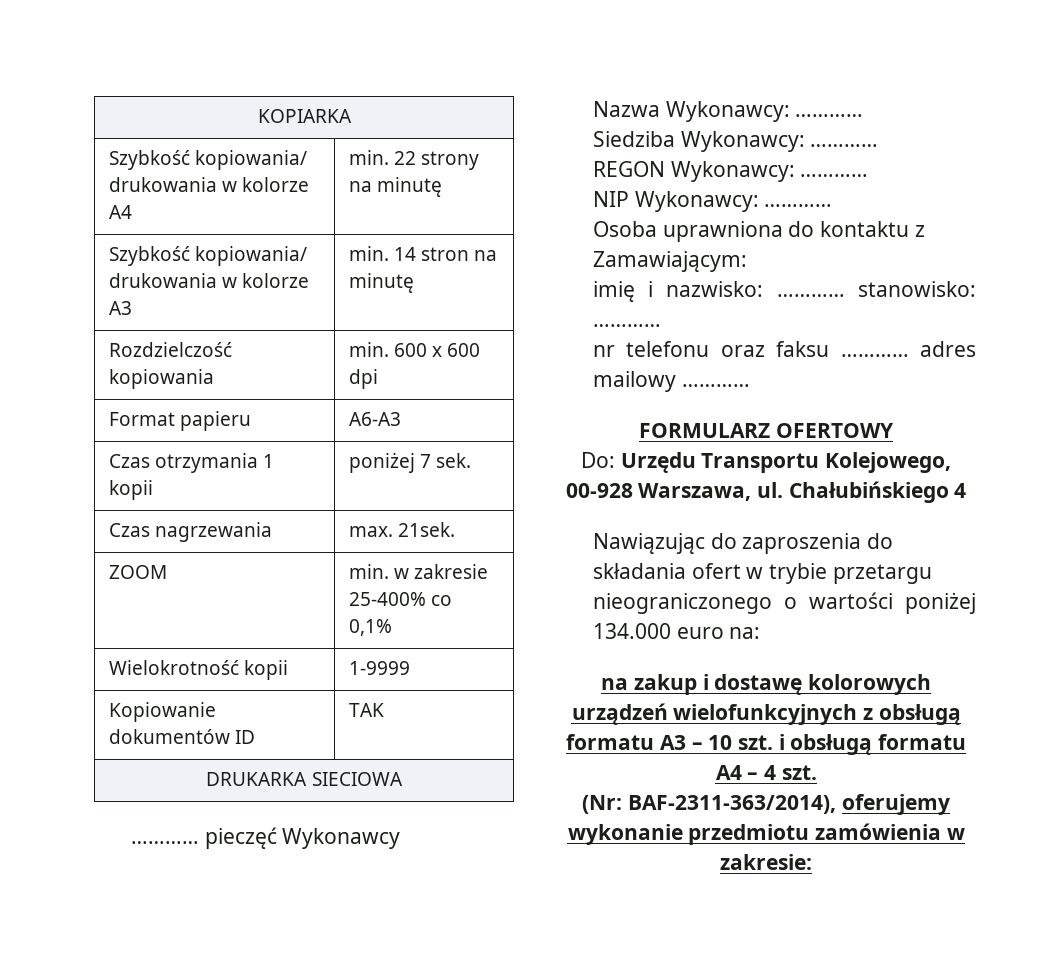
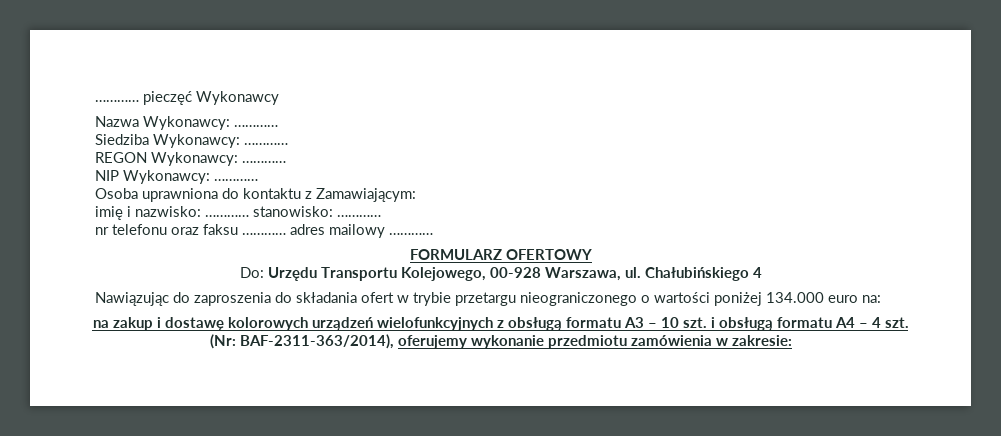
[257,109,352,123] [108,150,308,170] [108,177,310,192] [108,205,132,219] [348,150,480,170] [348,177,443,197] [108,246,308,266] [108,273,310,288] [108,301,132,315] [348,246,498,261] [348,273,414,293] [108,342,232,357] [108,369,214,389] [348,342,481,357] [348,369,378,389] [108,411,252,431] [348,412,401,426] [108,453,275,473] [108,480,153,500] [348,452,472,473] [108,522,273,542] [348,522,456,537] [108,565,167,579] [348,564,489,579] [348,592,453,606] [348,619,392,636] [108,660,289,680] [348,661,410,675] [108,702,216,722] [108,729,256,744] [348,703,384,717] [206,772,403,786] KOPIARKA // Szybkość kopiowania/ drukowania w kolorze A4 | min. 22 strony na minutę // Szybkość kopiowania/ drukowania w kolorze A3 | min. 14 stron na minutę // Rozdzielczość kopiowania | min. 600 x 600 dpi // Format papieru | A6-A3 // Czas otrzymania 1 kopii | poniżej 7 sek. // Czas nagrzewania | max. 21sek. // ZOOM | min. w zakresie 25-400% co 0,1% // Wielokrotność kopii | 1-9999 // Kopiowanie dokumentów ID | TAK // DRUKARKA SIECIOWA // -> (94, 101) none

